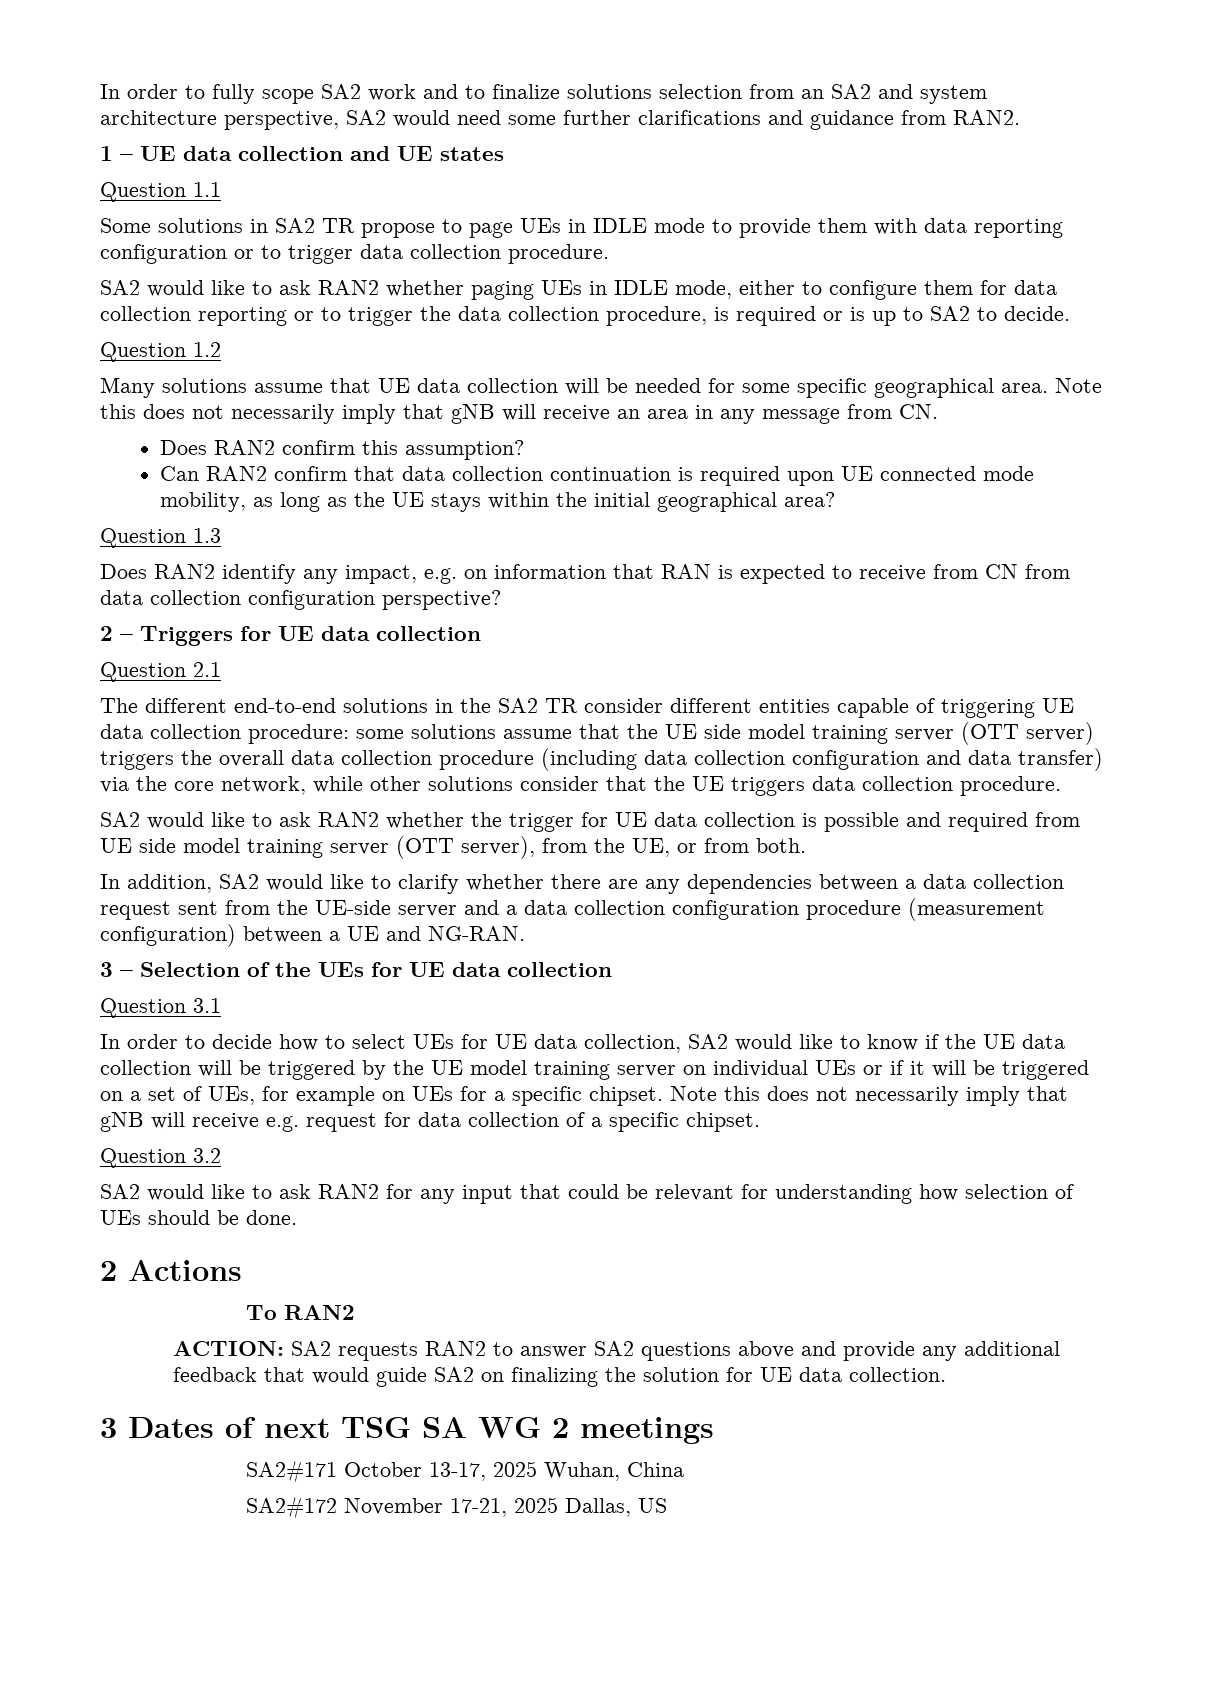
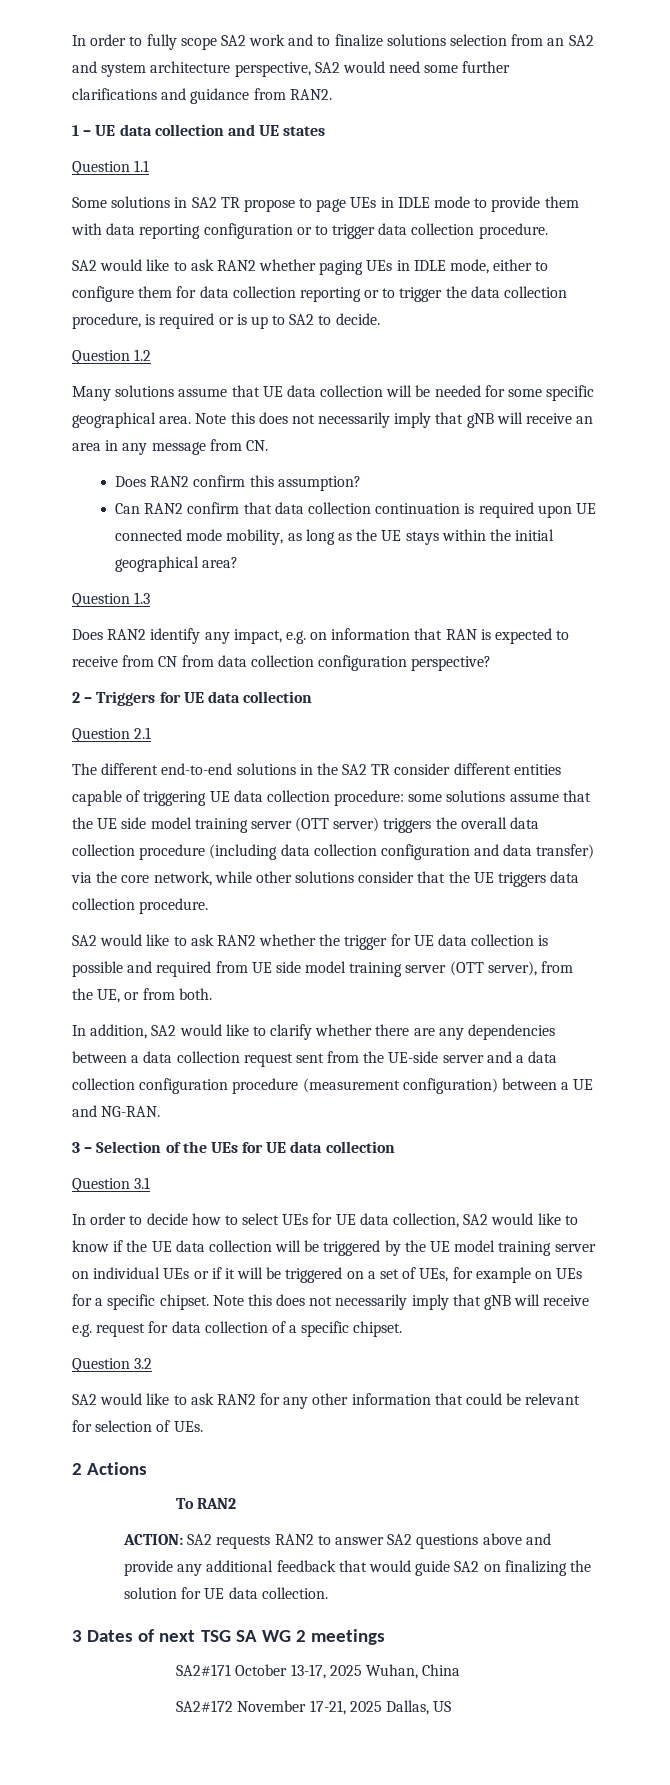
[462,1185,513,1204] input -> [312,1393,431,1405] other information
[775,1184,1074,1204] [100,1210,297,1225] understanding how selection of UEs should be done. -> [95,1420,203,1432] selection of UEs.

